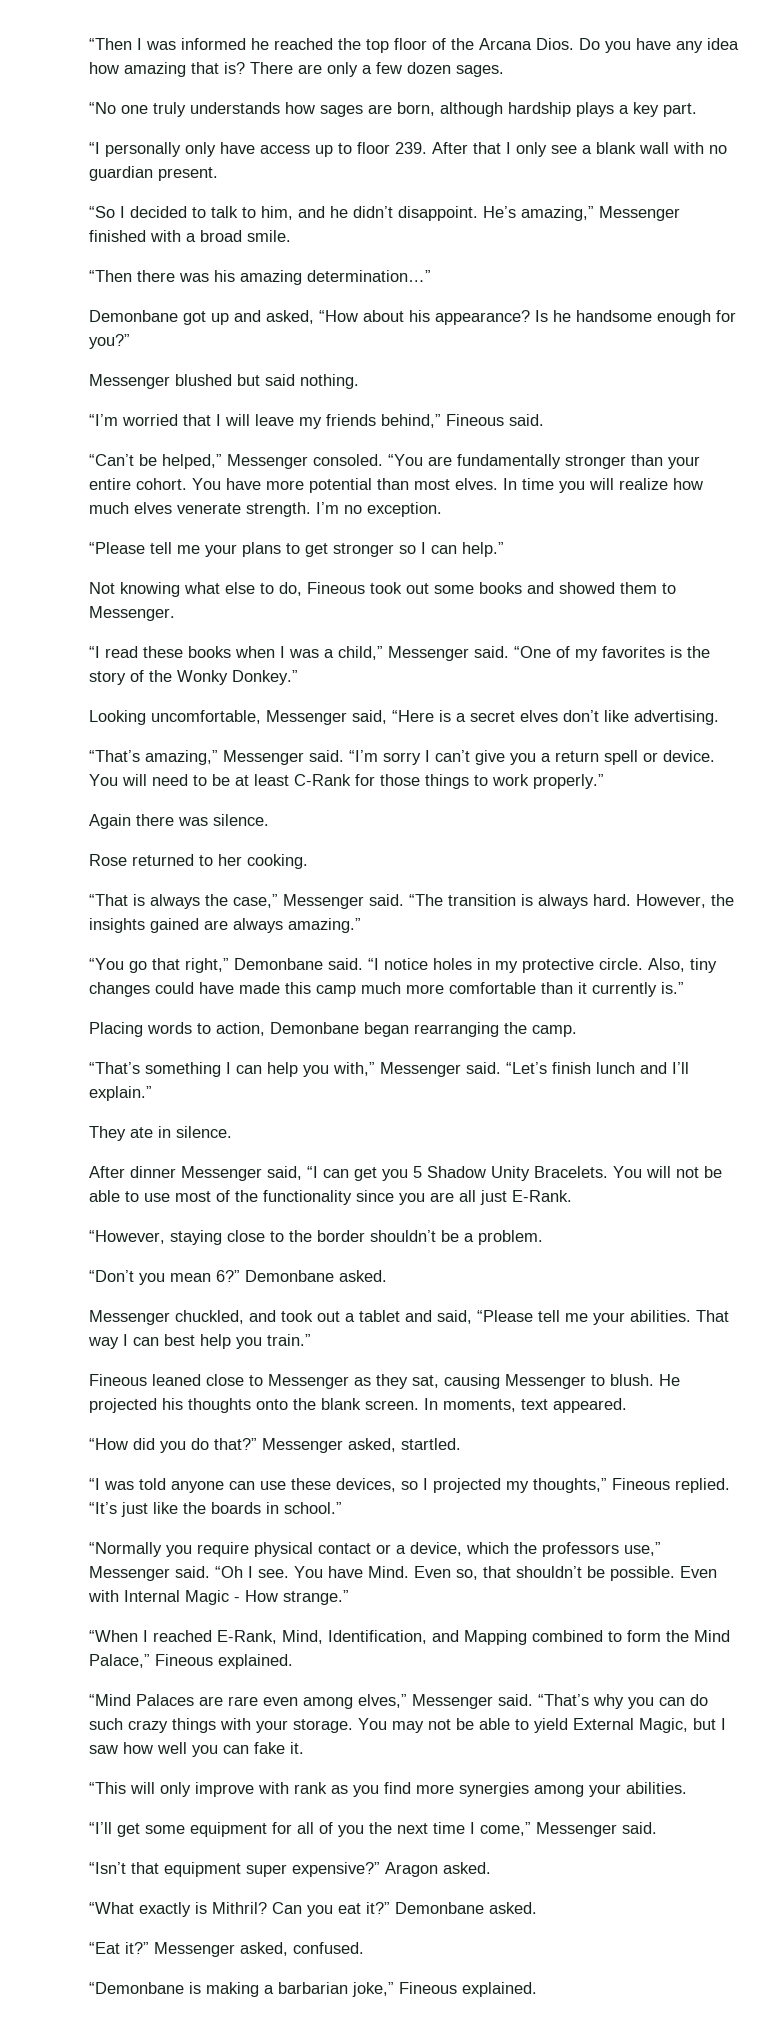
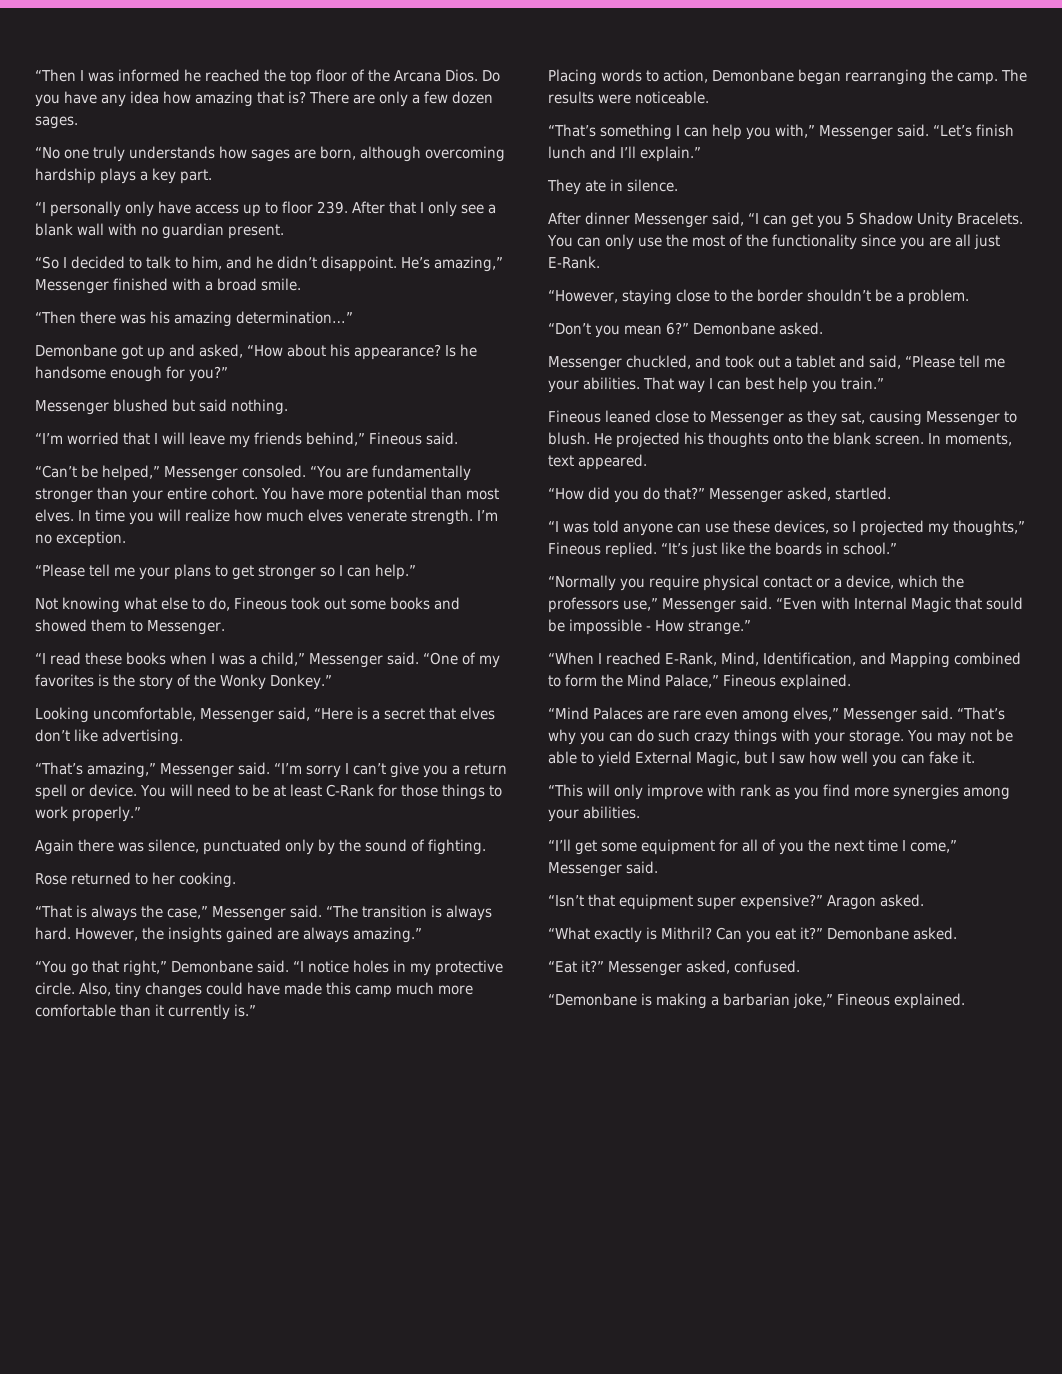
(503, 109) none -> [425,146,505,162] overcoming
(515, 716) none -> [429,707,456,720] that
[213,814,269,826] silence. -> [148,839,486,855] silence, punctuated only by the sound of fighting.
(577, 1031) none -> [1001,69,1027,82] [548,91,709,104] The results were noticeable.
[646,1166,722,1178] [89,1190,170,1202] will not be able to use -> [576,234,688,250] can only use the
[215,1566,717,1581] [88,1590,229,1605] “Oh I see. You have Mind. Even so, that shouldn’t be possible. Even with Internal Magic -> [776,597,1023,613] [548,619,642,635] “Even with Internal Magic that sould be impossible

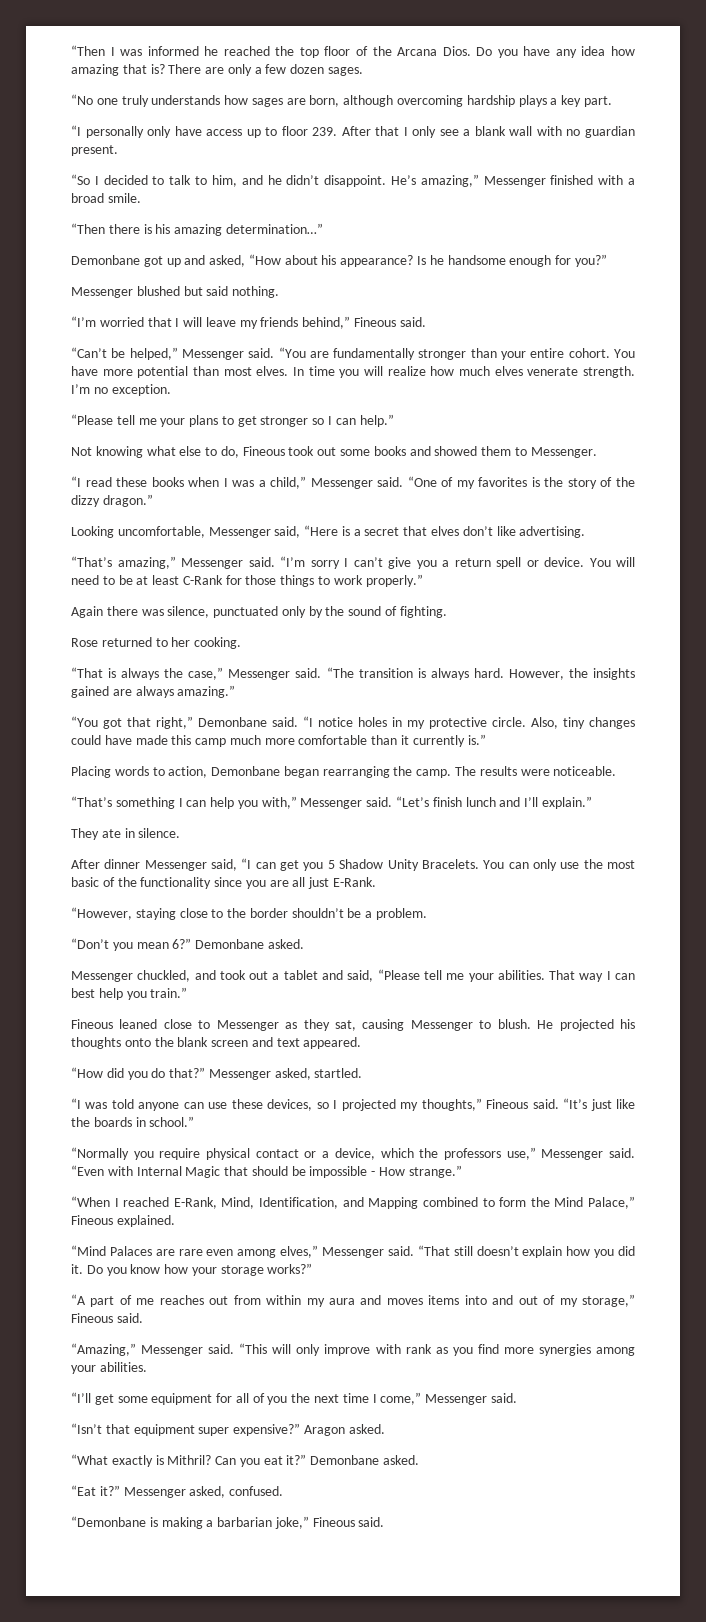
[120,314,146,324] was -> [143,224,152,234] is
[242,465,306,478] consoled. -> [248,348,275,358] said.
[220,674,332,690] Wonky Donkey.” -> [71,494,153,507] dizzy dragon.”
[70,963,88,976] go -> [103,718,122,729] got
(725, 241) none -> [71,877,99,887] basic
[875,433,1012,446] screen. In moments, -> [211,1037,273,1047] screen and
[604,542,657,558] replied. -> [532,1099,559,1109] said.
[986,597,1023,610] sould -> [251,1166,288,1176] should
[957,707,1005,720] [548,729,1013,745] [548,751,975,767] “That’s why you can do such crazy things with your storage. You may not be able to yield External Magic, but I saw how well you can fake it. // -> [417,1245,636,1258] [71,1263,313,1276] [71,1294,636,1307] [71,1313,143,1323] [71,1343,235,1356] “That still doesn’t explain how you did it. Do you know how your storage works?” // “A part of me reaches out from within my aura and moves items into and out of my storage,” Fineous said. // “Amazing,” Messenger said.
[893,993,965,1009] explained. -> [358,1517,385,1527] said.

